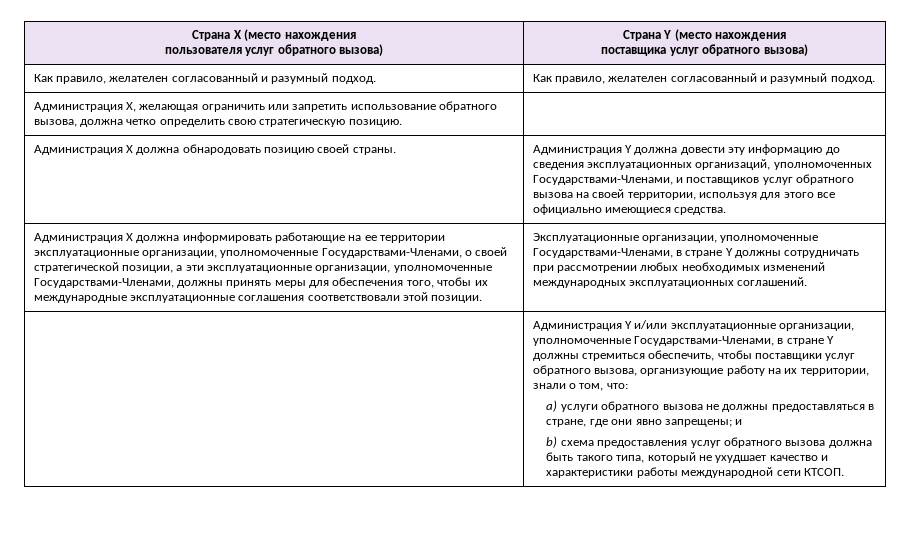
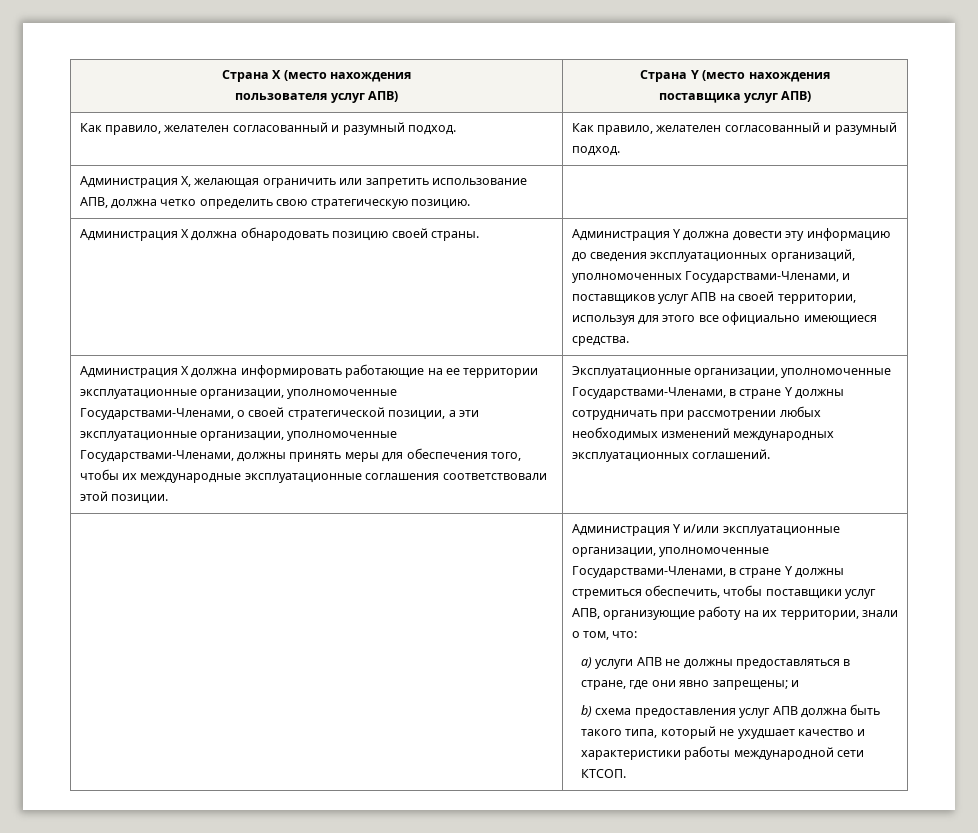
[277,44,384,56] обратного вызова) -> [367,91,398,102] АПВ)
[702,44,808,56] обратного вызова) -> [781,91,812,102] АПВ)
[439,101,498,112] [33,119,77,127] обратного вызова, -> [79,197,108,208] АПВ,
[796,174,855,185] [532,192,573,198] обратного вызова -> [691,292,717,301] АПВ
[532,365,637,376] обратного вызова, -> [571,608,600,619] АПВ,
[601,401,703,412] обратного вызова -> [636,657,662,666] АПВ
[723,437,826,448] обратного вызова -> [772,706,798,715] АПВ

